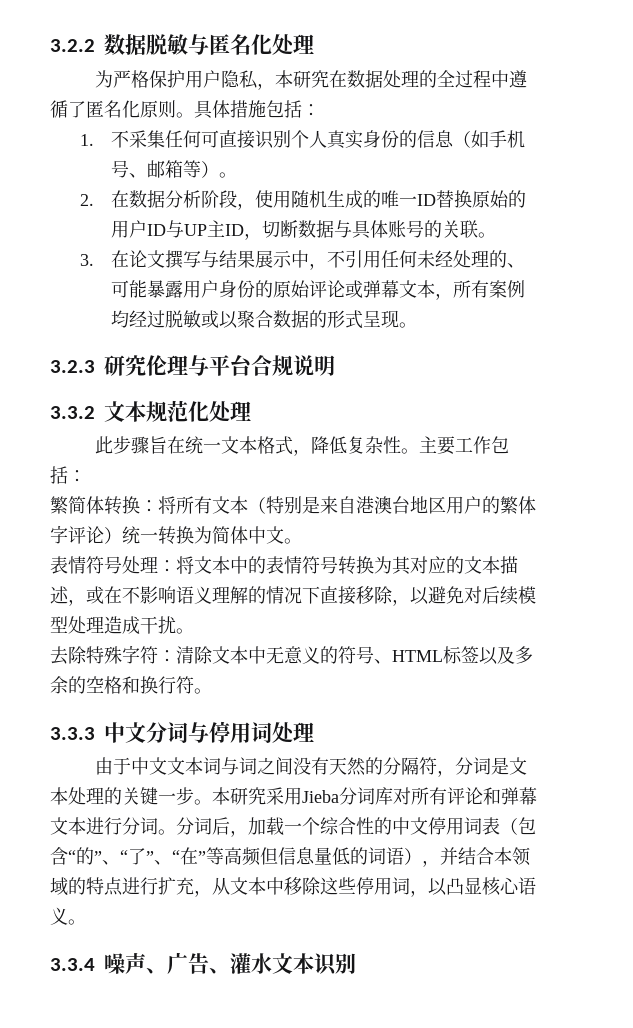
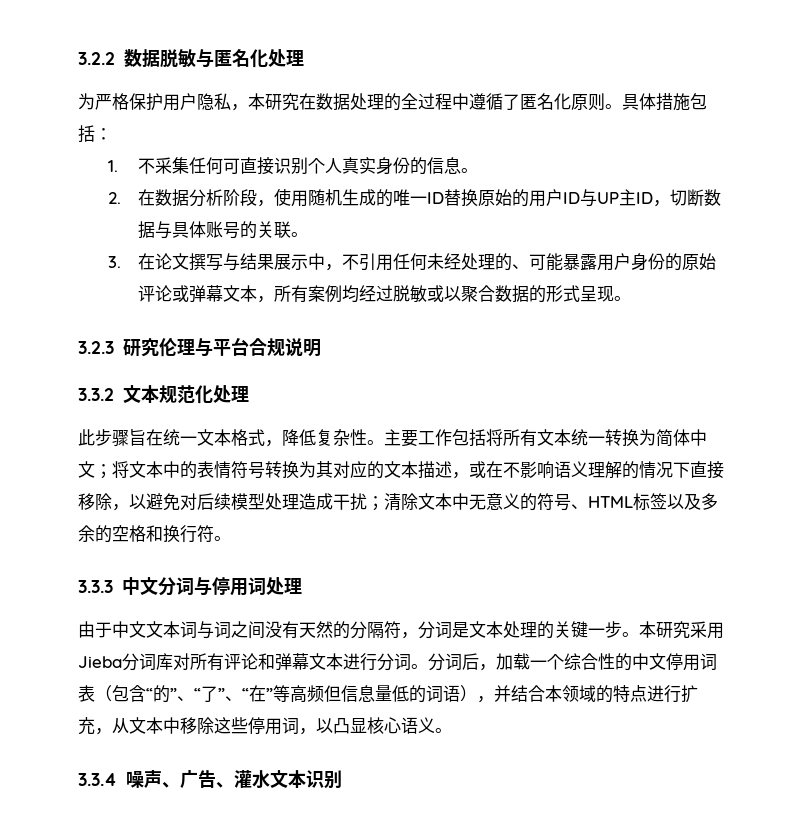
[452,130,525,148] [110,160,219,178] （如手机号、邮箱等） -> (462, 165) none
[68,470,86,482] [50,496,536,515] [50,525,122,544] ： // 繁简体转换：将所有文本（特别是来自港澳台地区用户的繁体字评论） -> [486,429,571,447] 将所有文本
[284,538,302,544] [50,556,176,574] 。 // 表情符号处理： -> [95,464,112,479] ；
[176,628,194,634] [50,645,176,665] 。 // 去除特殊字符： -> [367,496,384,511] ；

